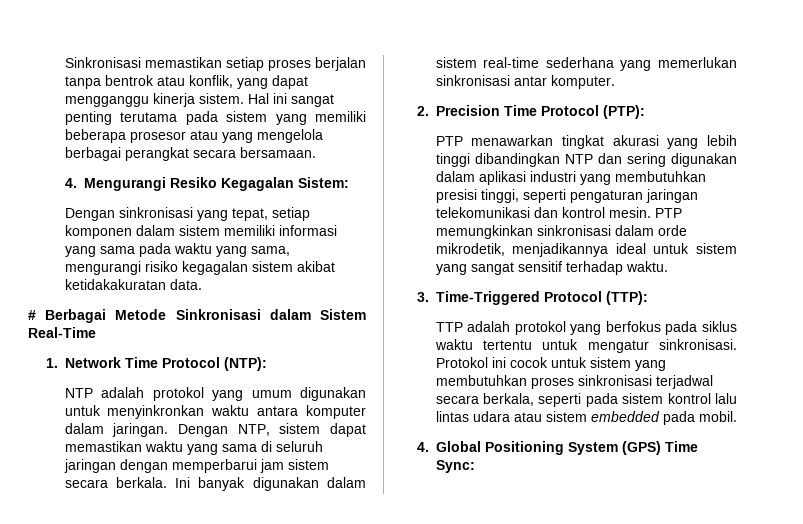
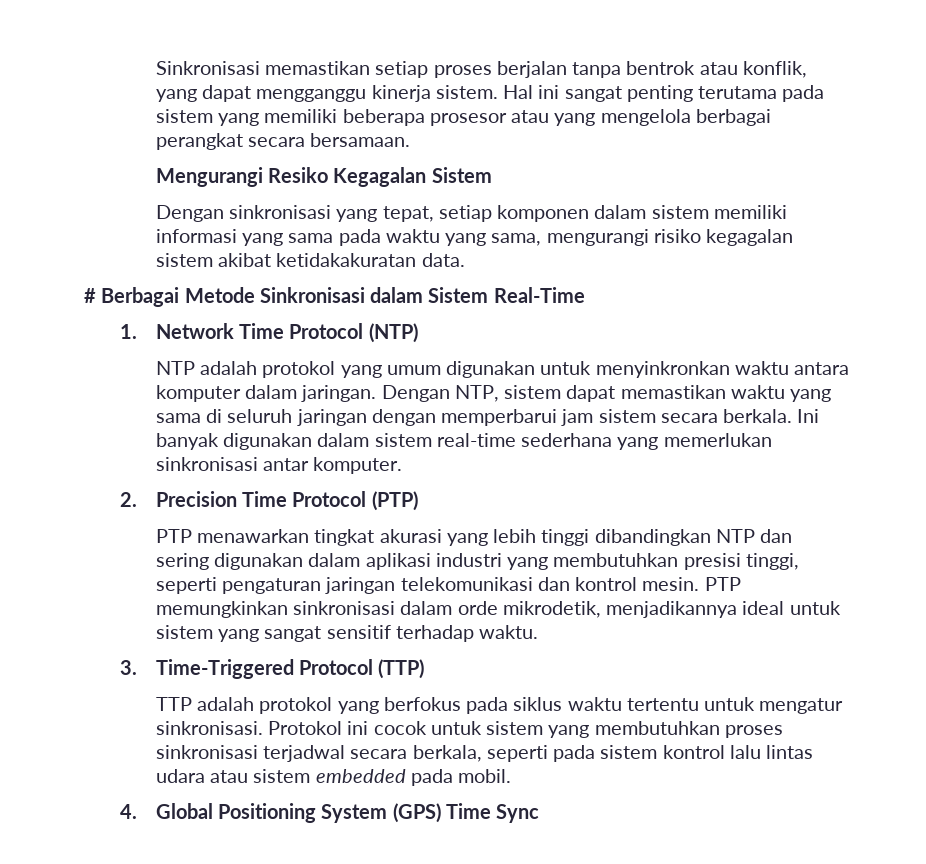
[64,178,77,188] 4. -> (411, 140) none
[297,177,349,188] Sistem: -> [431,167,492,183] Sistem
[224,357,268,371] (NTP): -> [368,323,418,343] (NTP)
[603,105,646,119] (PTP): -> [371,491,418,511] (PTP)
[606,291,649,305] (TTP): -> [378,659,425,679] (TTP)
[436,460,476,473] Sync: -> [496,804,540,823] Sync

